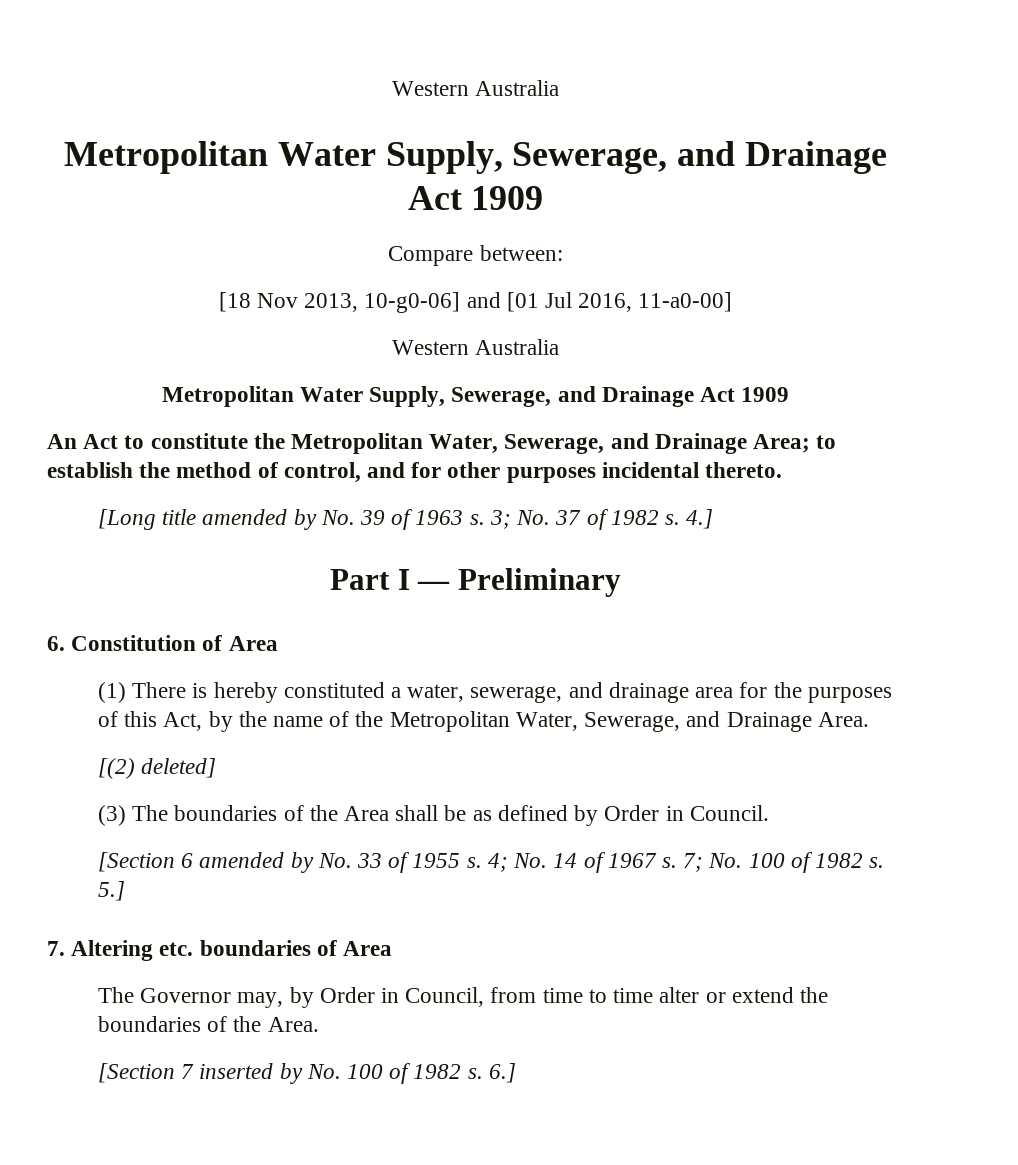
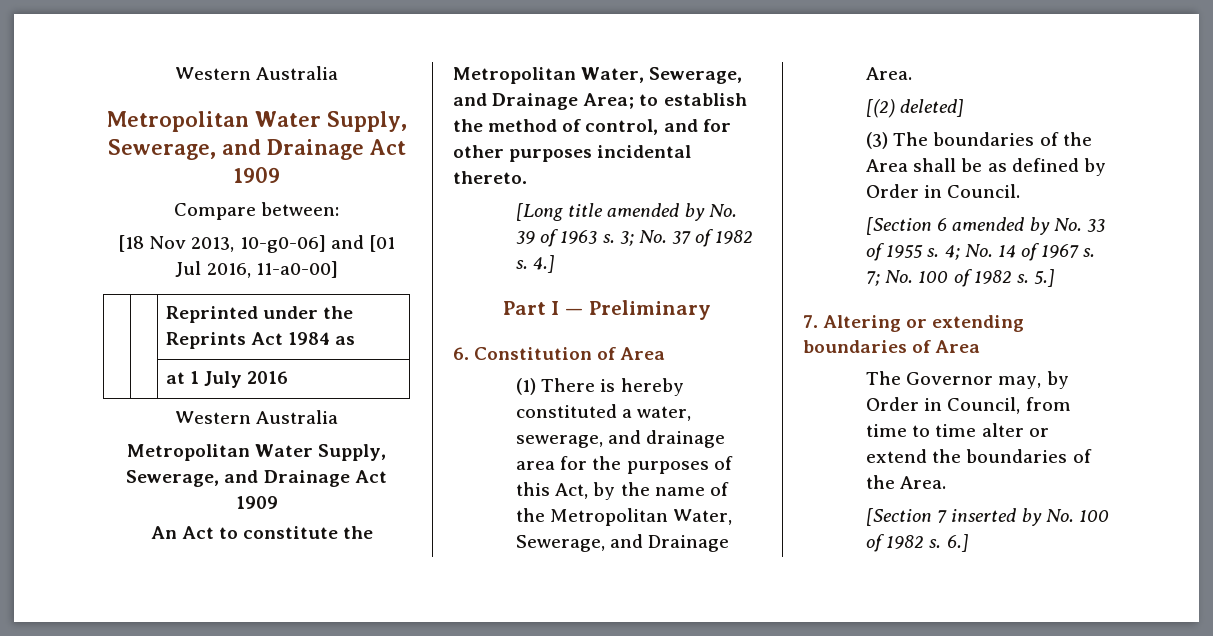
(733, 302) none -> [165,306,354,323] [165,332,356,349] [165,371,289,388] // | | Reprinted under the Reprints Act 1984 as // | | at 1 July 2016
[159,942,194,956] etc. -> [906,315,1025,332] or extending

